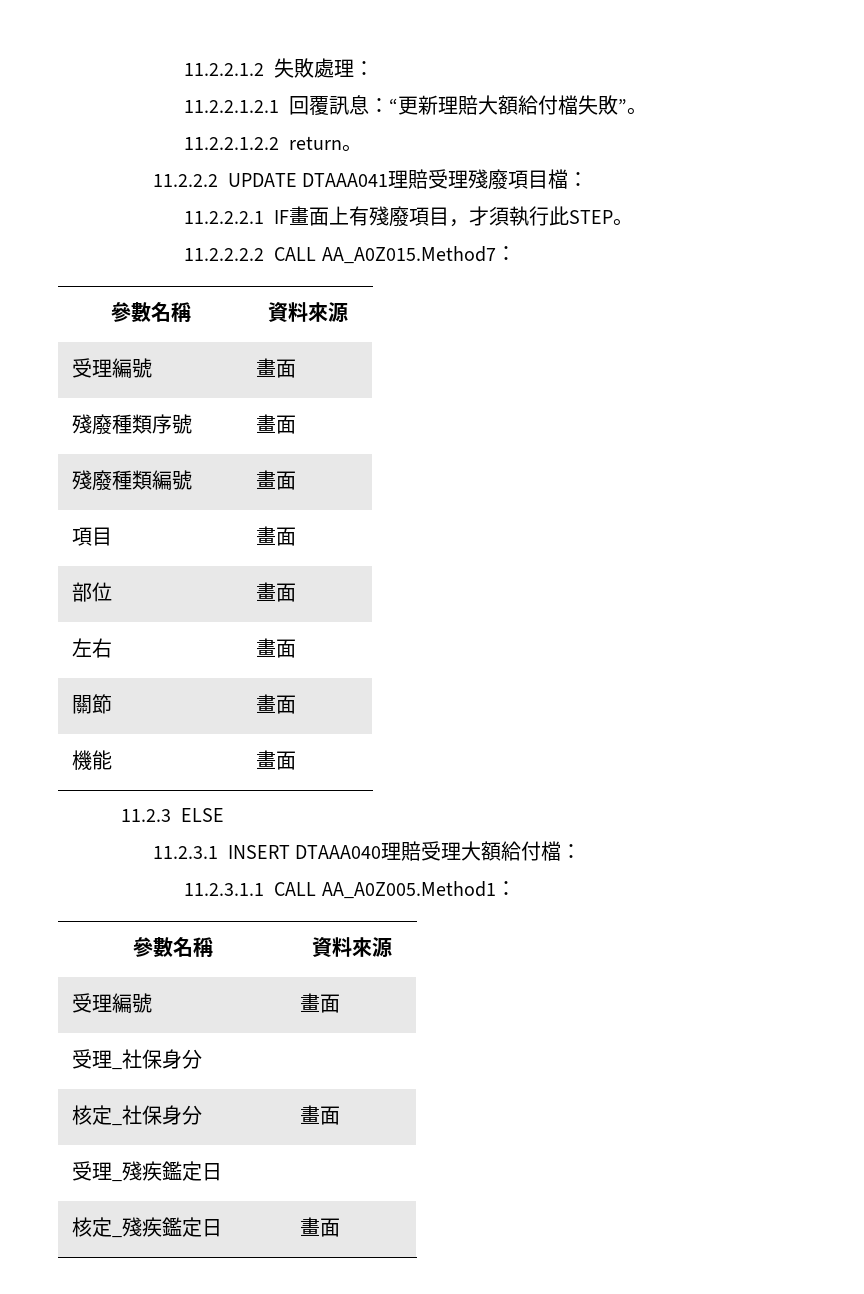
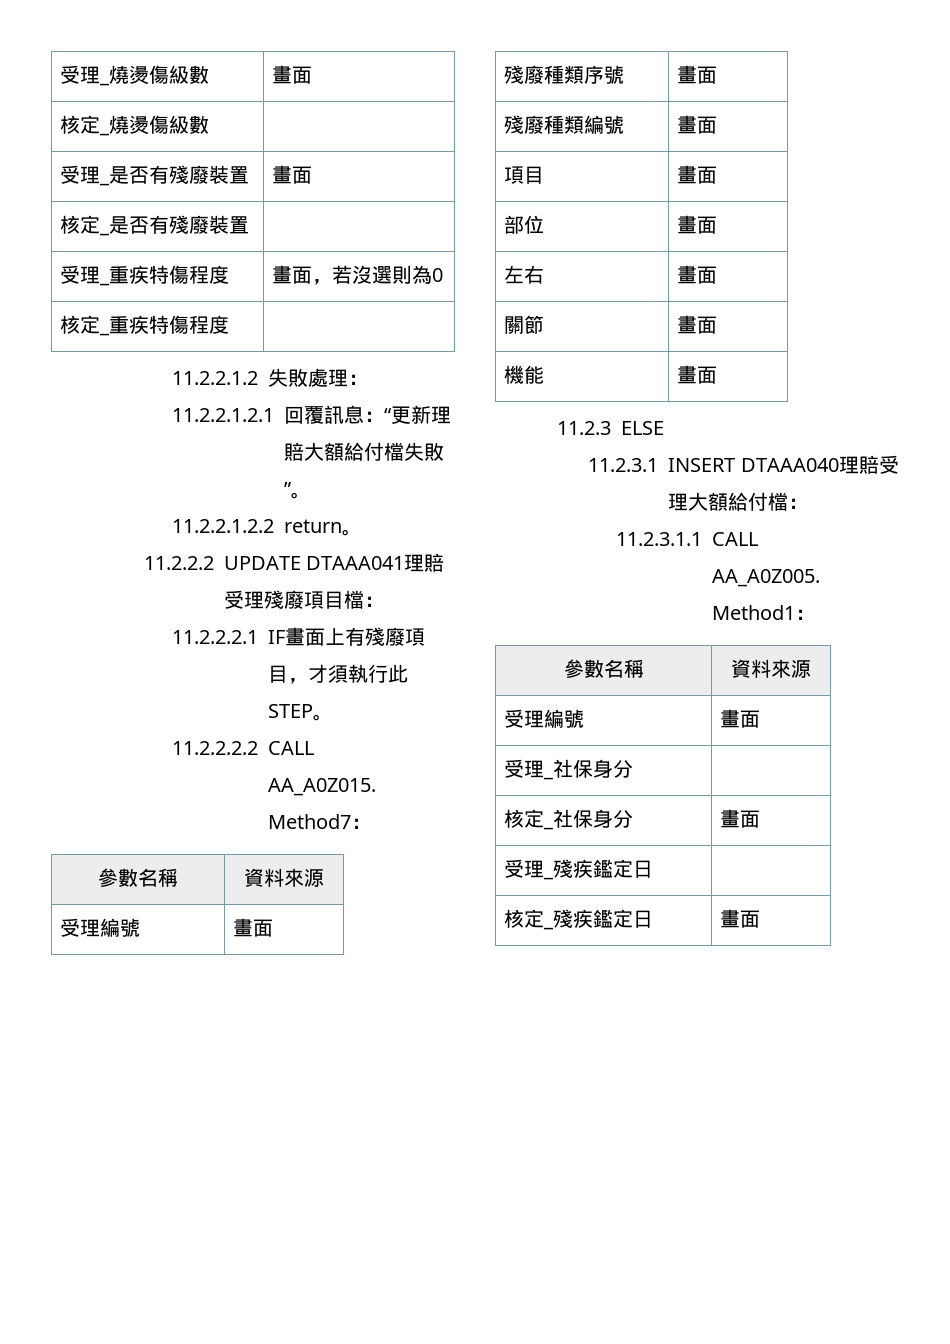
(184, 69) none -> [59,65,209,86] [271,65,312,84] [59,115,209,136] [59,165,249,186] [271,165,312,184] [59,215,249,236] [59,265,229,286] [271,265,443,285] [59,315,229,336] 受理_燒燙傷級數 | 畫面 // 核定_燒燙傷級數 | // 受理_是否有殘廢裝置 | 畫面 // 核定_是否有殘廢裝置 | // 受理_重疾特傷程度 | 畫面，若沒選則為0 // 核定_重疾特傷程度 | //

